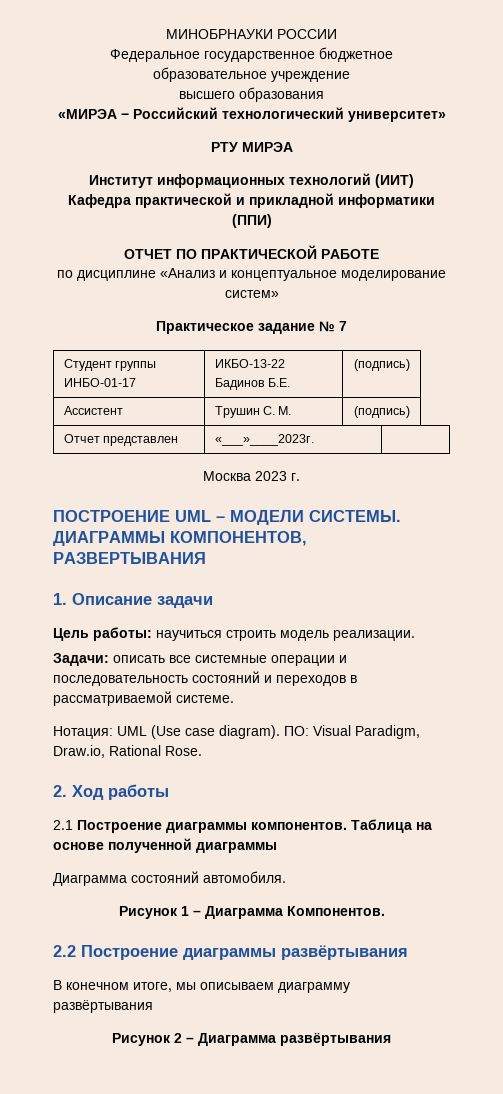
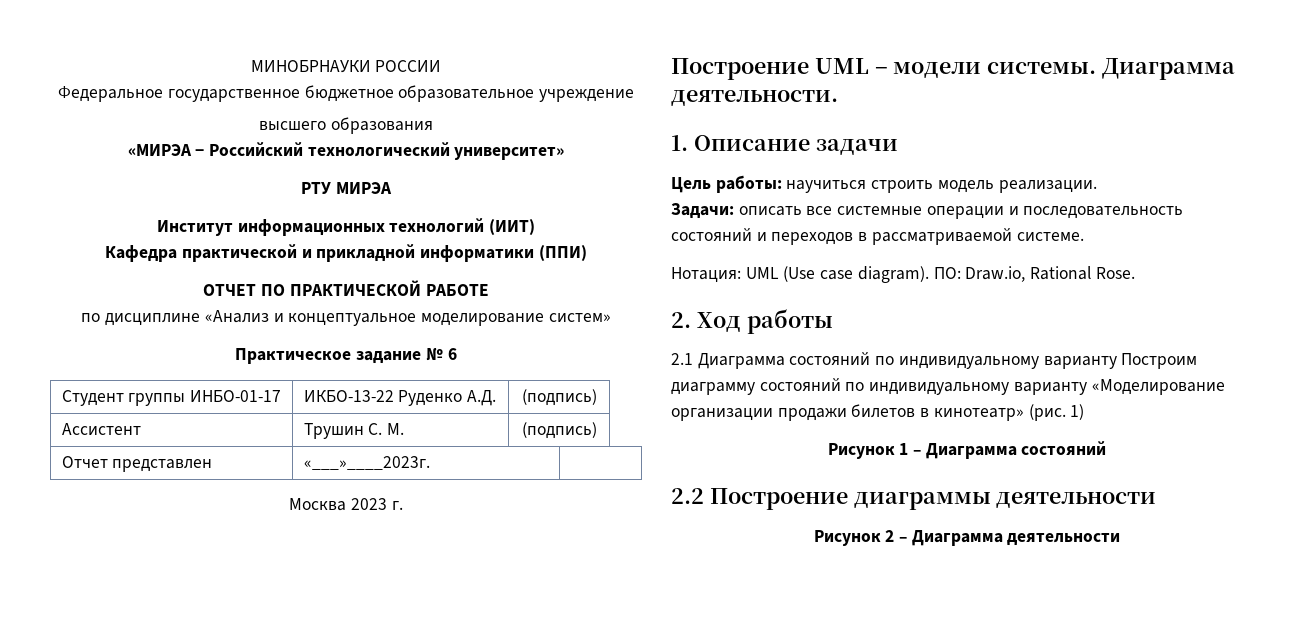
[339,321,347,331] 7 -> [447,348,457,360] 6
[214,378,290,390] Бадинов Б.Е. -> [398,390,497,406] Руденко А.Д.
[53,510,170,522] ПОСТРОЕНИЕ -> [671,58,809,80] Построение
[230,510,401,525] [53,531,307,546] [53,552,206,564] МОДЕЛИ СИСТЕМЫ. ДИАГРАММЫ КОМПОНЕНТОВ, РАЗВЕРТЫВАНИЯ -> [893,58,1236,80] [671,90,838,106] модели системы. Диаграмма деятельности.
[313,725,420,739] Visual Paradigm, -> (961, 273) none
[77,819,432,833] [53,838,277,853] [53,871,286,886] Построение диаграммы компонентов. Таблица на основе полученной диаграммы // Диаграмма состояний автомобиля. -> [697,352,1198,369] [671,378,1225,395] [671,404,1085,421] Диаграмма состояний по индивидуальному варианту Построим диаграмму состояний по индивидуальному варианту «Моделирование организации продажи билетов в кинотеатр» (рис. 1)
[286,906,385,916] Компонентов. -> [1021,441,1107,455] состояний
[281,945,408,960] [53,980,350,993] [53,1000,153,1013] развёртывания // В конечном итоге, мы описываем диаграмму развёртывания -> [996,492,1157,508] деятельности
[280,1032,391,1046] развёртывания -> [1007,533,1121,546] деятельности

